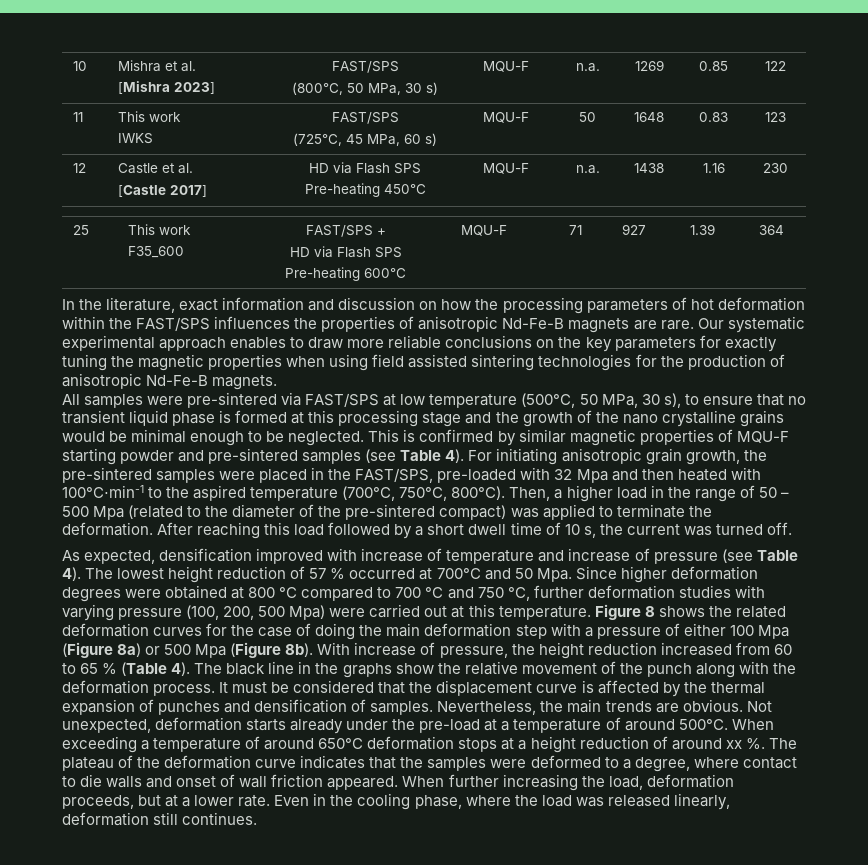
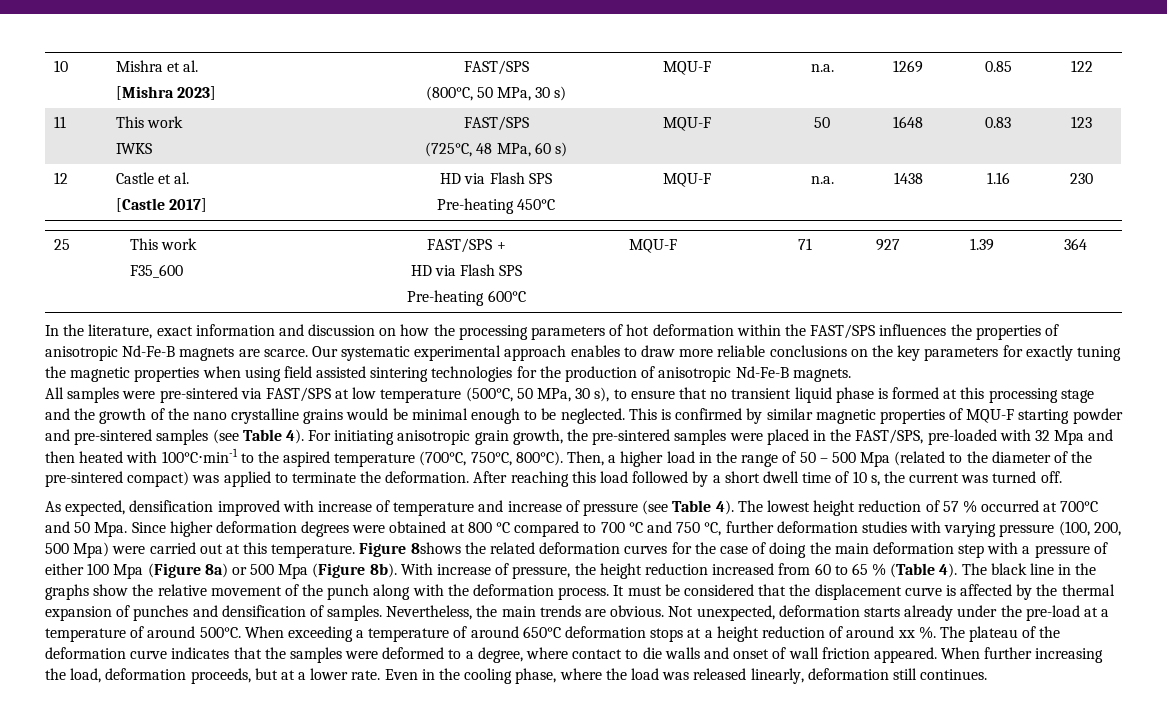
[346,134,363,144] 45 -> [476,143,493,154] 48
[660,320,694,330] rare. -> [263,349,308,357] scarce.
[644,606,705,617] 8 shows -> [410,542,461,554] 8shows

